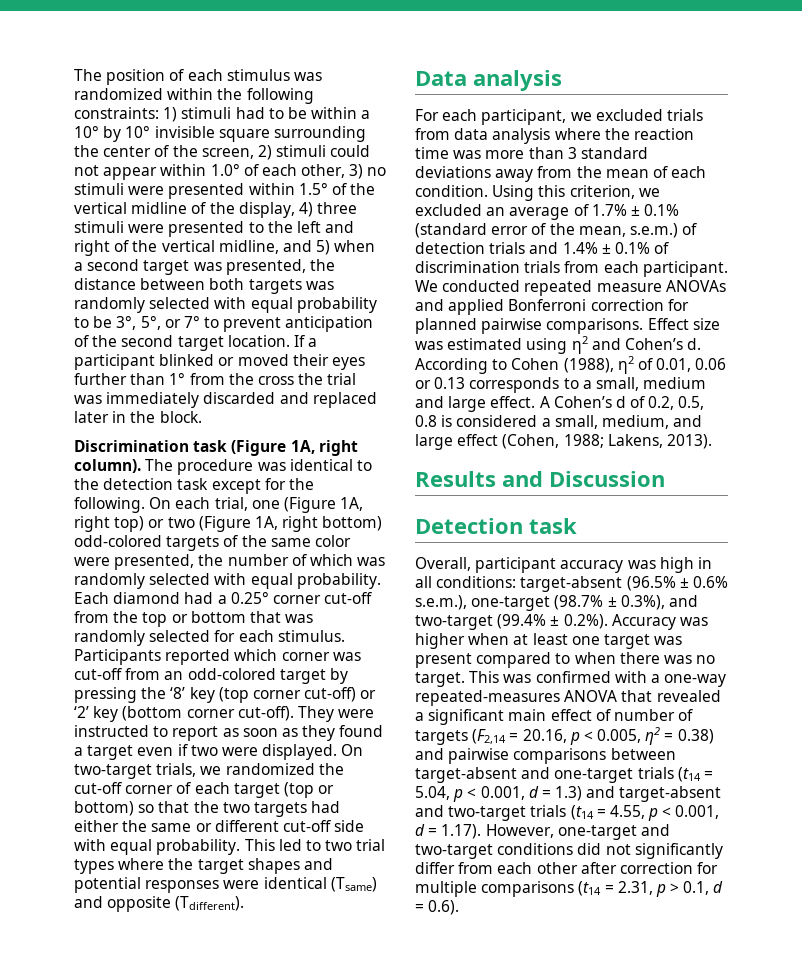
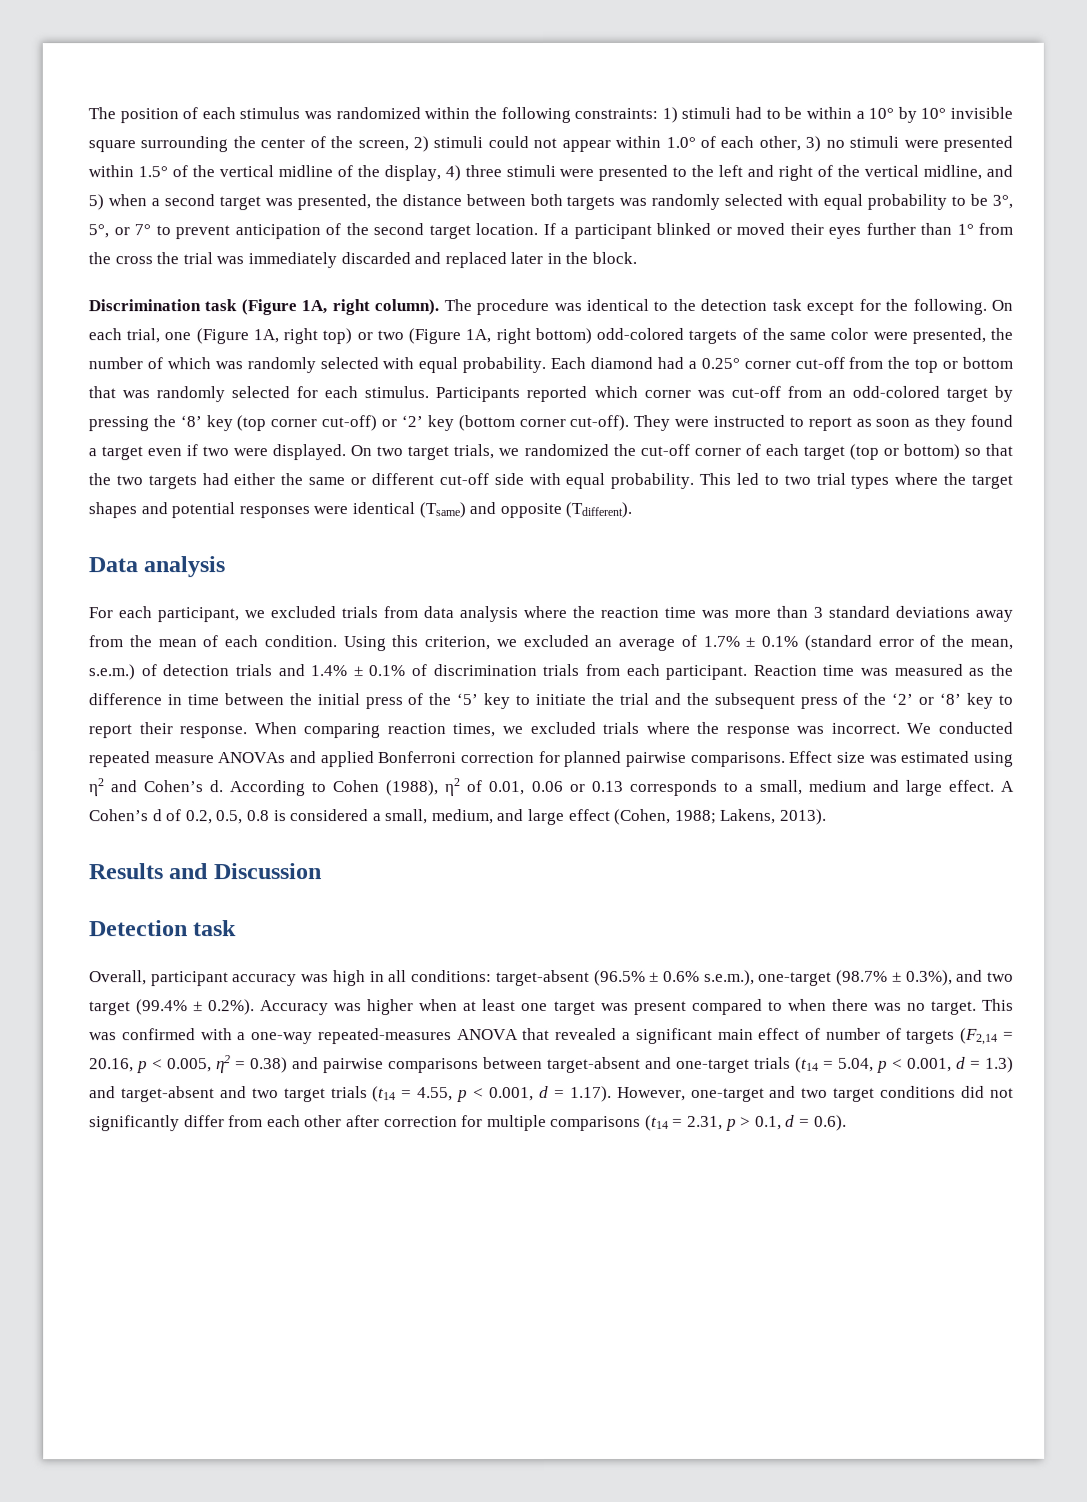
[74,764,152,779] two-target -> [376,446,450,461] two target
(728, 269) none -> [752,663,1014,676] [88,692,1013,710] [88,721,900,739] Reaction time was measured as the difference in time between the initial press of the ‘5’ key to initiate the trial and the subsequent press of the ‘2’ or ‘8’ key to report their response. When comparing reaction times, we excluded trials where the response was incorrect.
[415,615,493,630] two-target -> [986,971,1014,982] [89,1001,131,1016] two target
[448,806,527,821] two-target -> [251,1088,326,1103] two target
[415,844,493,859] two-target -> [801,1087,876,1102] two target

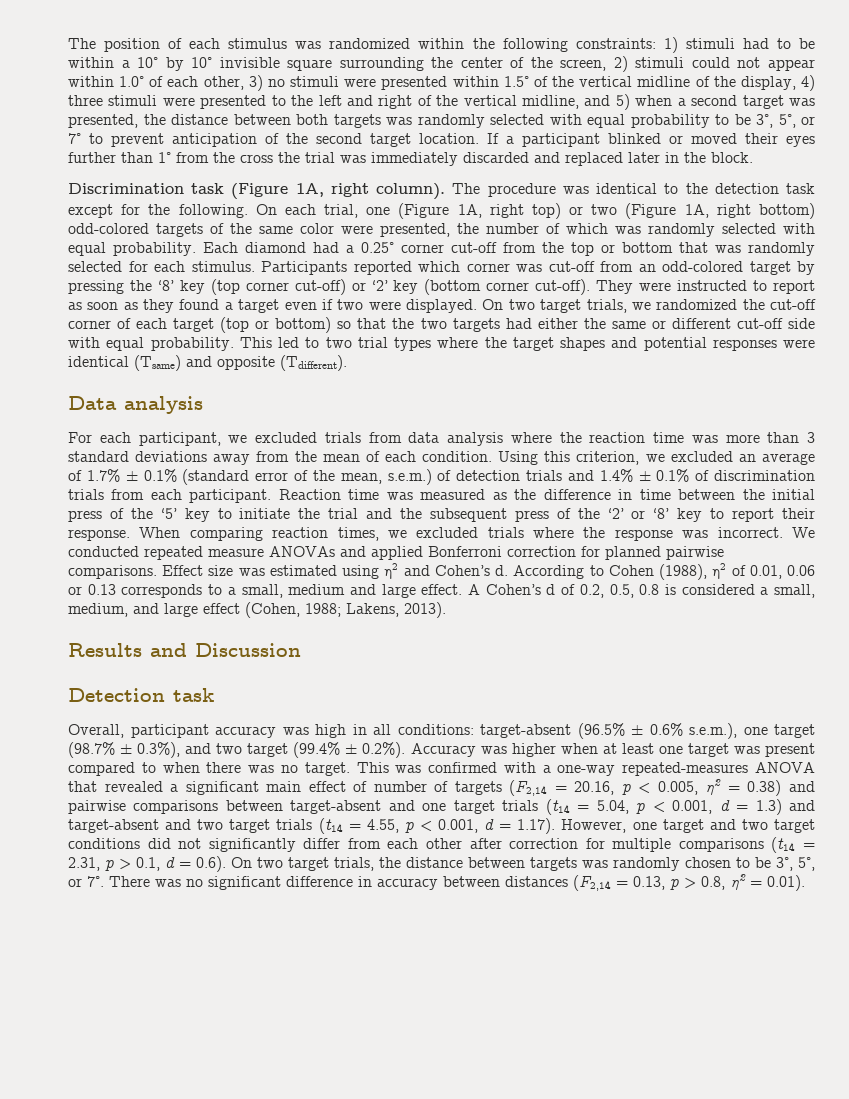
[758,971,833,986] one-target -> [743,724,815,738] one target
[676,1058,750,1073] one-target -> [422,800,495,814] one target
[690,1087,765,1102] one-target -> [632,819,704,833] one target
(847, 1122) none -> [231,857,815,871] [68,874,805,891] On two target trials, the distance between targets was randomly chosen to be 3°, 5°, or 7°. There was no significant difference in accuracy between distances (F2,14 = 0.13, p > 0.8, η2 = 0.01).

